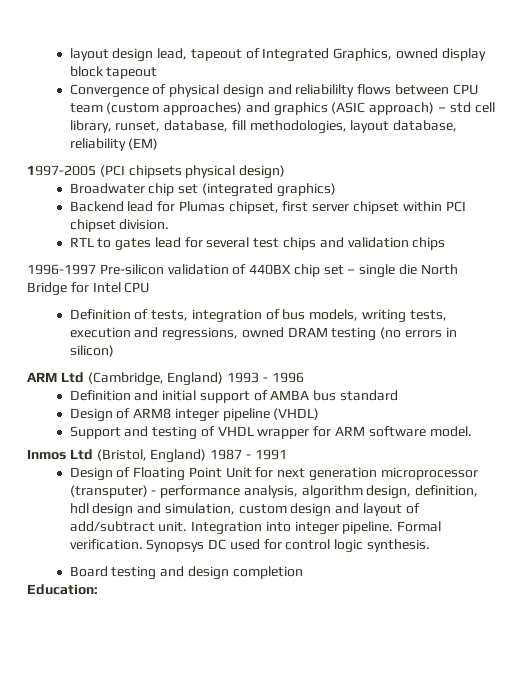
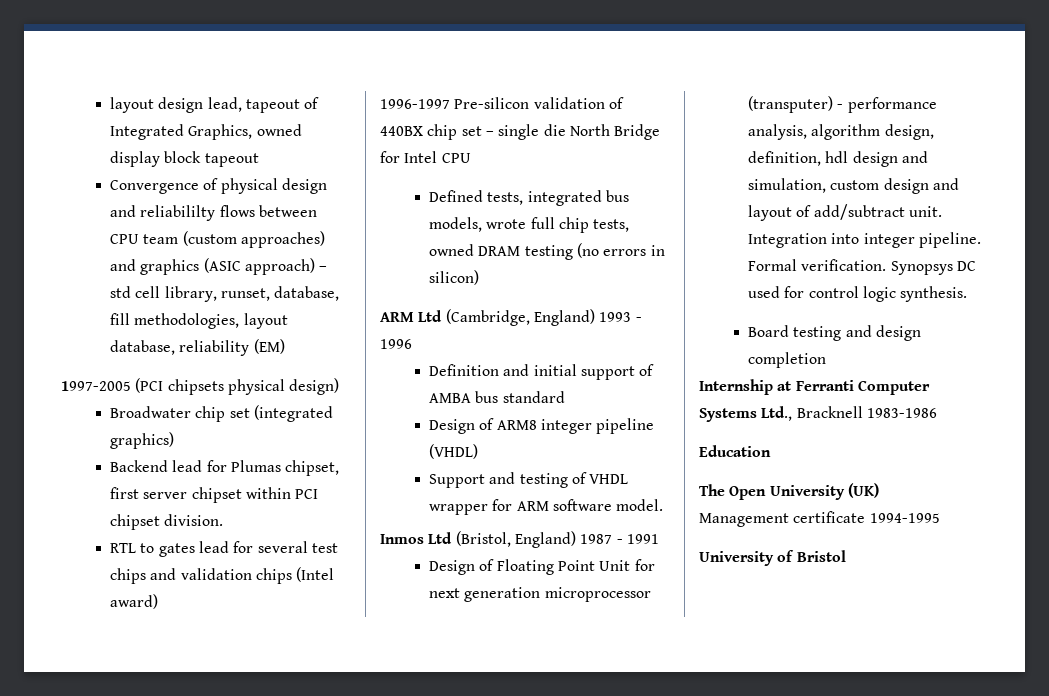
(446, 243) none -> [296,567,335,582] [110,594,159,609] (Intel award)
[69,309,447,323] [69,327,239,341] Definition of tests, integration of bus models, writing tests, execution and regressions, -> [429,190,630,206] [429,217,630,233] Defined tests, integrated bus models, wrote full chip tests,
[27,584,98,595] Education: -> [699,379,930,395] [699,406,937,422] [699,445,771,457] [699,483,879,500] [699,511,940,527] [699,550,846,566] Internship at Ferranti Computer Systems Ltd., Bracknell 1983-1986 // Education // The Open University (UK) // Management certificate 1994-1995 // University of Bristol

